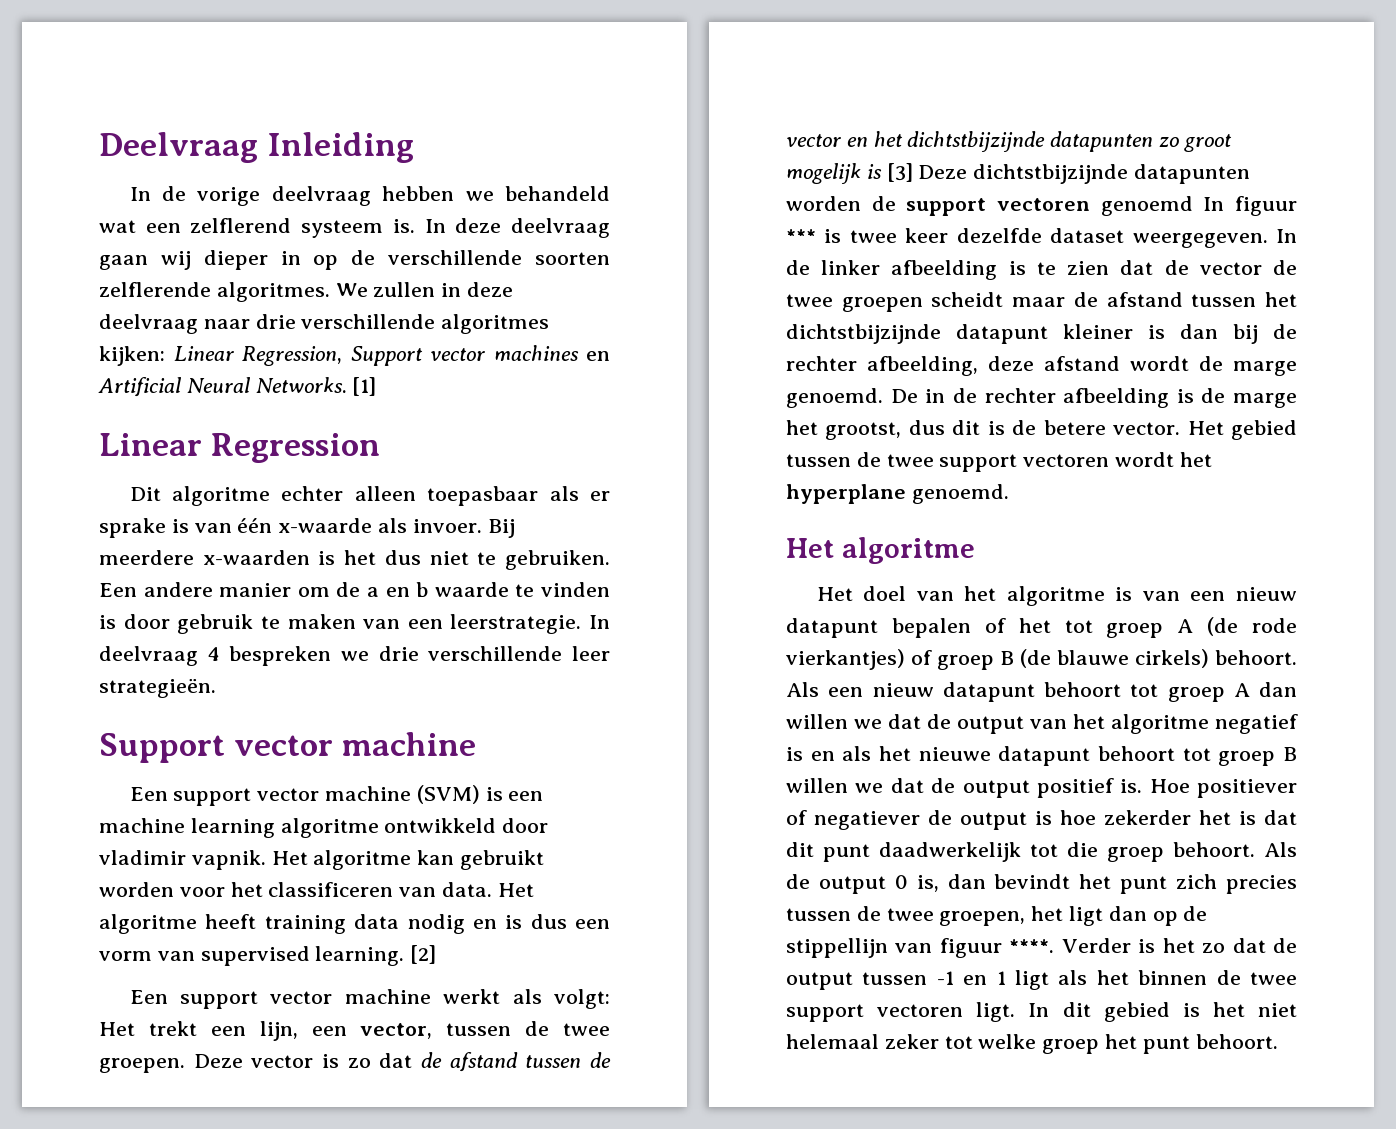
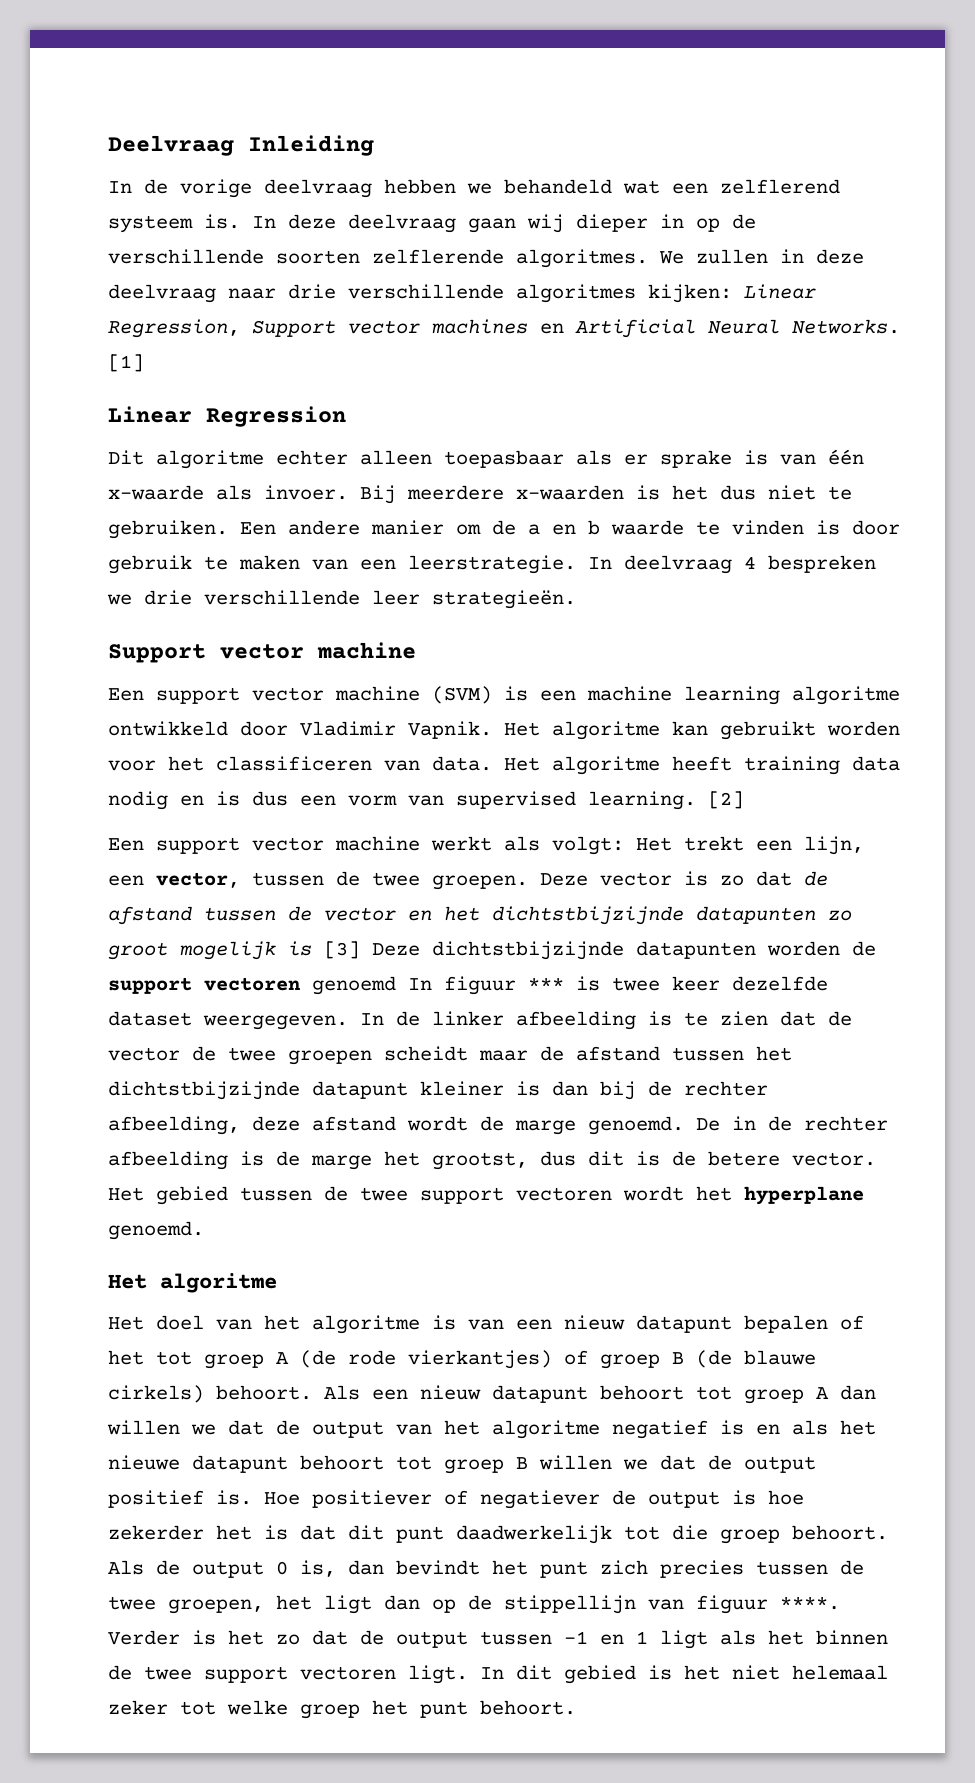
[99,850,266,870] vladimir vapnik. -> [300,721,492,739] Vladimir Vapnik.

